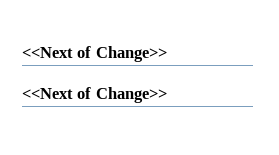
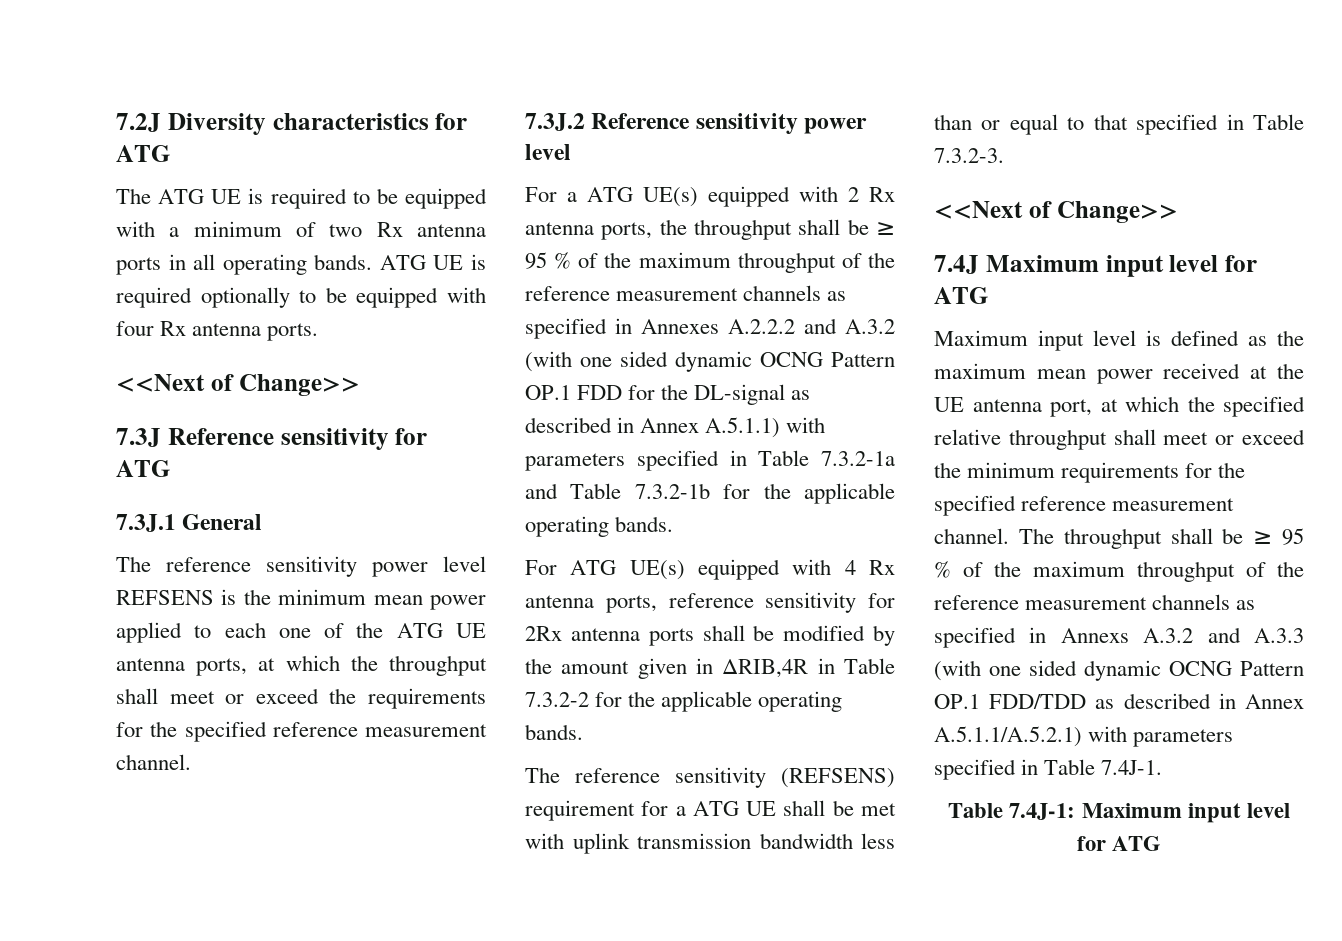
[22,46,167,62] [22,87,167,103] <<Next of Change>> // <<Next of Change>> -> [116,113,468,135] [116,145,170,162] [116,188,487,209] [116,221,486,237] [116,254,486,275] [116,287,486,308] [116,321,319,341] [116,374,360,396] [116,428,428,450] [116,460,170,477] [116,514,263,532] [116,556,486,577] [116,589,486,610] [116,622,486,643] [116,655,487,676] [116,688,486,709] [116,721,487,742] [116,754,191,770] [525,113,868,134] [525,144,571,160] [525,186,895,207] [525,219,895,240] [525,252,895,273] [525,285,847,301] [525,318,895,339] [525,351,895,372] [525,384,811,405] [525,417,826,438] [525,450,895,471] [525,483,895,504] [525,516,674,537] [525,559,895,580] [525,592,895,613] [525,625,895,646] [525,658,895,679] [525,691,843,712] [525,724,583,740] [525,767,895,788] [525,800,896,821] [525,833,895,854] [934,114,1304,135] [934,148,1004,163] [934,201,1178,223] [934,255,1257,277] [934,287,988,304] [934,330,1304,351] [934,363,1304,384] [934,396,1305,417] [934,429,1305,450] [934,462,1246,483] [934,495,1235,516] [934,528,1304,549] [934,561,1304,582] [934,594,1256,610] [934,627,1304,648] [934,660,1304,681] [934,693,1304,709] [934,726,1234,747] [934,759,1163,780] [948,803,1290,823] [1076,836,1162,851] 7.2J Diversity characteristics for ATG // The ATG UE is required to be equipped with a minimum of two Rx antenna ports in all operating bands. ATG UE is required optionally to be equipped with four Rx antenna ports. // <<Next of Change>> // 7.3J Reference sensitivity for ATG // 7.3J.1 General // The reference sensitivity power level REFSENS is the minimum mean power applied to each one of the ATG UE antenna ports, at which the throughput shall meet or exceed the requirements for the specified reference measurement channel. // 7.3J.2 Reference sensitivity power level // For a ATG UE(s) equipped with 2 Rx antenna ports, the throughput shall be ≥ 95 % of the maximum throughput of the reference measurement channels as specified in Annexes A.2.2.2 and A.3.2 (with one sided dynamic OCNG Pattern OP.1 FDD for the DL-signal as described in Annex A.5.1.1) with parameters specified in Table 7.3.2-1a and Table 7.3.2-1b for the applicable operating bands. // For ATG UE(s) equipped with 4 Rx antenna ports, reference sensitivity for 2Rx antenna ports shall be modified by the amount given in ΔRIB,4R in Table 7.3.2-2 for the applicable operating bands. // The reference sensitivity (REFSENS) requirement for a ATG UE shall be met with uplink transmission bandwidth less than or equal to that specified in Table 7.3.2-3. // <<Next of Change>> // 7.4J Maximum input level for ATG // Maximum input level is defined as the maximum mean power received at the UE antenna port, at which the specified relative throughput shall meet or exceed the minimum requirements for the specified reference measurement channel. The throughput shall be ≥ 95 % of the maximum throughput of the reference measurement channels as specified in Annexs A.3.2 and A.3.3 (with one sided dynamic OCNG Pattern OP.1 FDD/TDD as described in Annex A.5.1.1/A.5.2.1) with parameters specified in Table 7.4J-1. // Table 7.4J-1: Maximum input level for ATG

